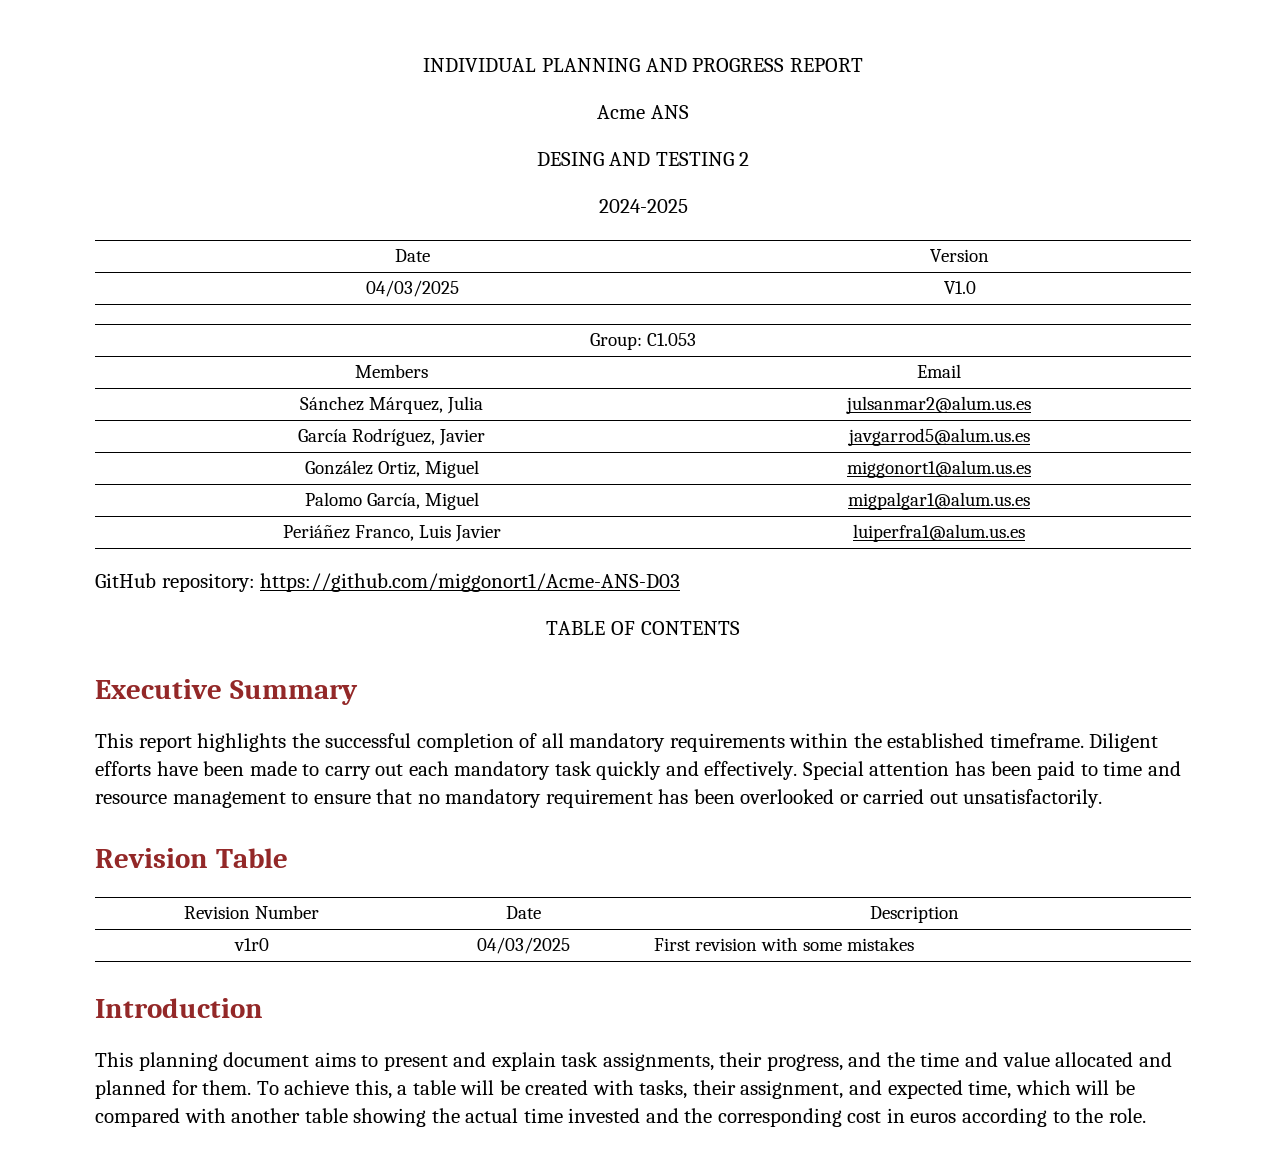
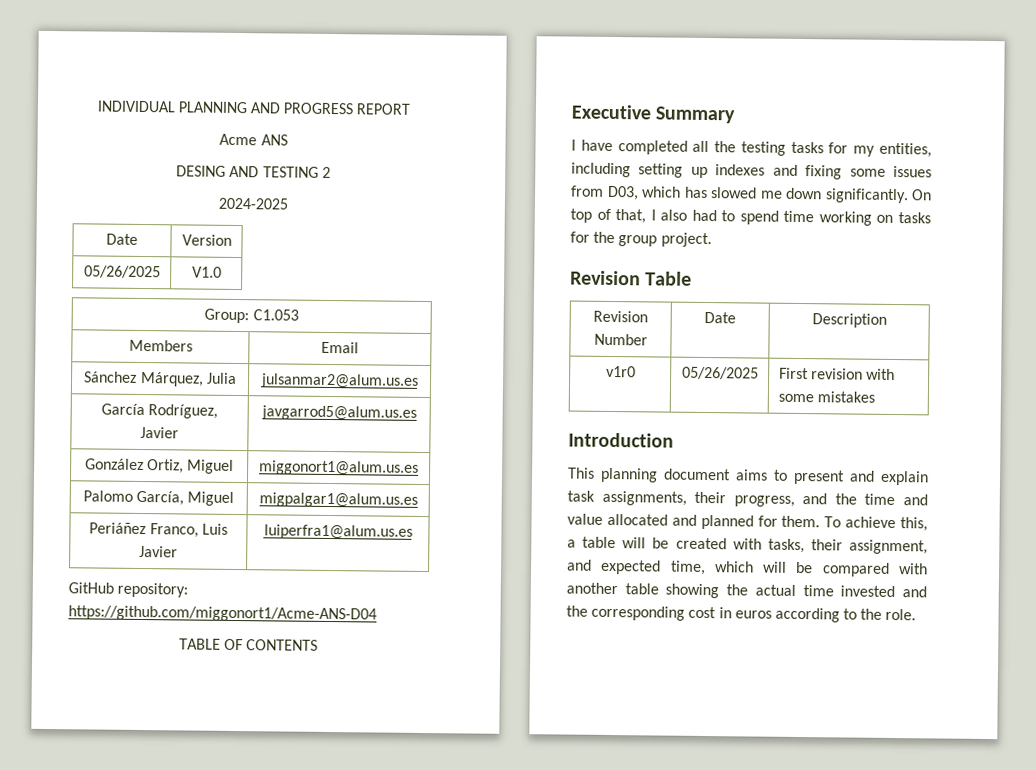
[365,280,459,297] 04/03/2025 -> [83,265,161,279] 05/26/2025
[260,573,681,592] https://github.com/miggonort1/Acme-ANS-D03 -> [68,605,377,623] https://github.com/miggonort1/Acme-ANS-D04
[95,733,1159,752] [95,761,1181,780] [95,789,1103,808] This report highlights the successful completion of all mandatory requirements within the established timeframe. Diligent efforts have been made to carry out each mandatory task quickly and effectively. Special attention has been paid to time and resource management to ensure that no mandatory requirement has been overlooked or carried out unsatisfactorily. -> [571,139,932,158] [571,162,932,180] [571,185,932,204] [570,208,931,226] [570,231,712,248] I have completed all the testing tasks for my entities, including setting up indexes and fixing some issues from D03, which has slowed me down significantly. On top of that, I also had to spend time working on tasks for the group project.
[476,937,570,954] 04/03/2025 -> [681,366,759,380] 05/26/2025

